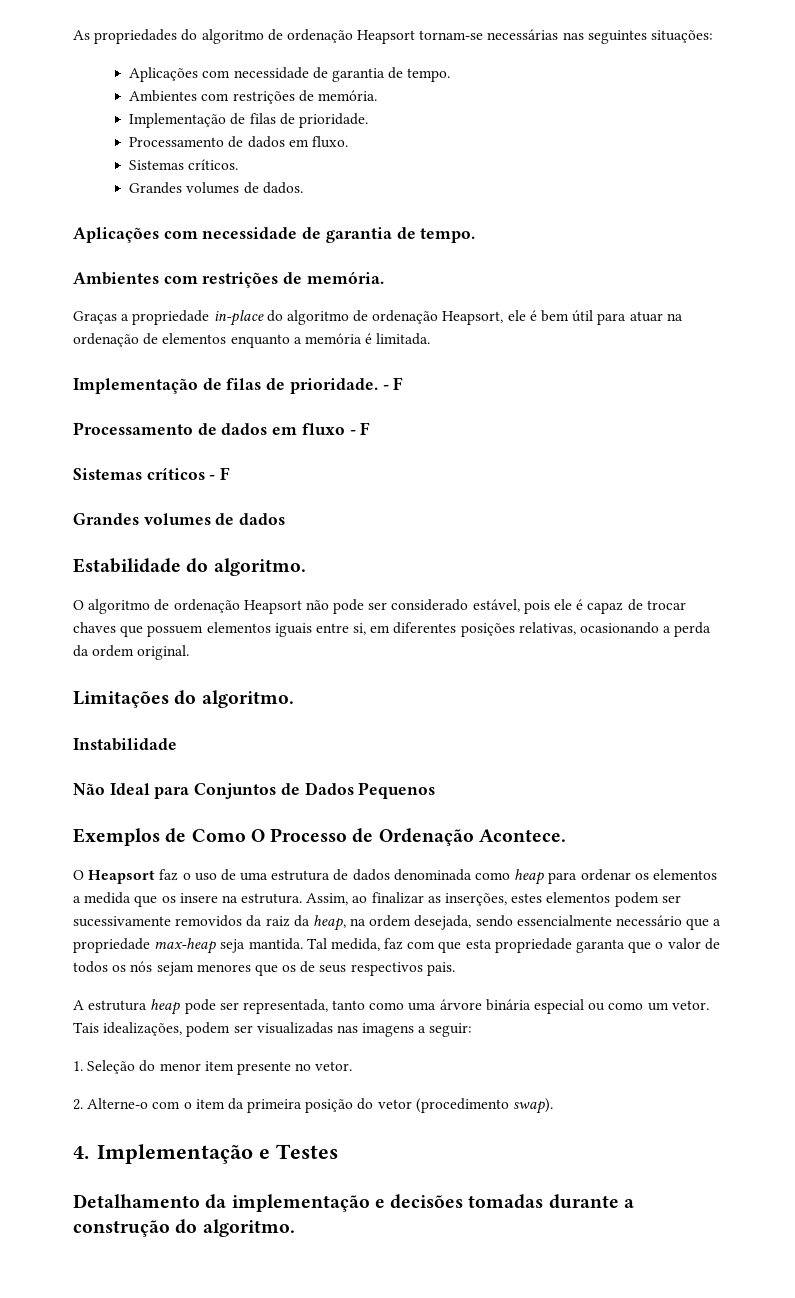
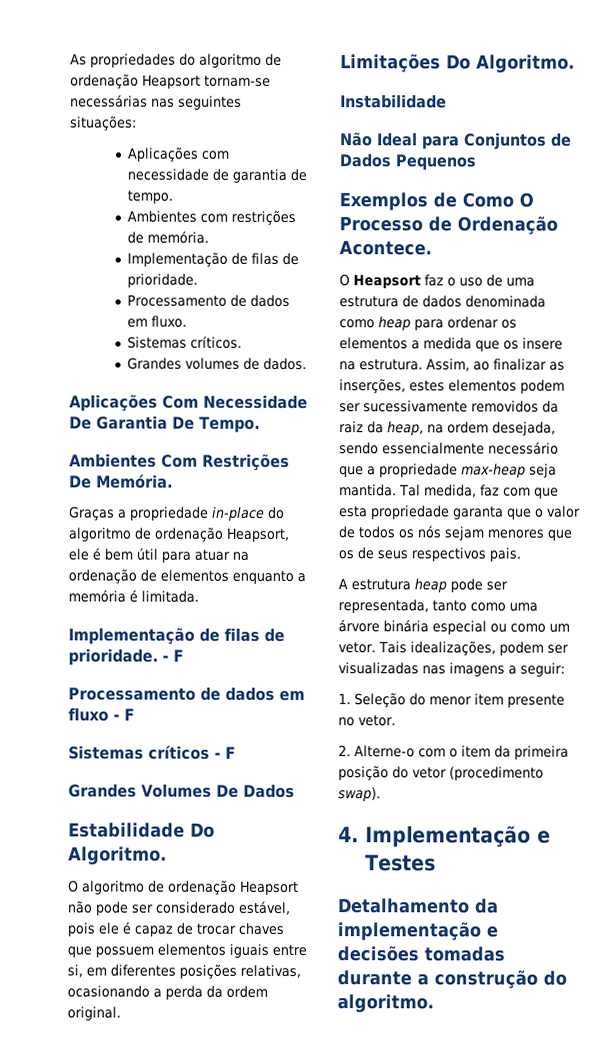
[163,227,476,243] [73,271,384,288] com necessidade de garantia de tempo. // Ambientes com restrições de memória. -> [162,394,308,409] [69,415,260,433] [69,453,290,471] [69,474,173,489] Com Necessidade De Garantia De Tempo. // Ambientes Com Restrições De Memória.
[143,513,286,525] volumes de dados -> [141,783,295,798] Volumes De Dados
[186,558,306,576] do algoritmo. -> [190,822,215,838] [68,846,167,865] Do Algoritmo.
[174,690,294,708] do algoritmo. -> [446,54,575,73] Do Algoritmo.

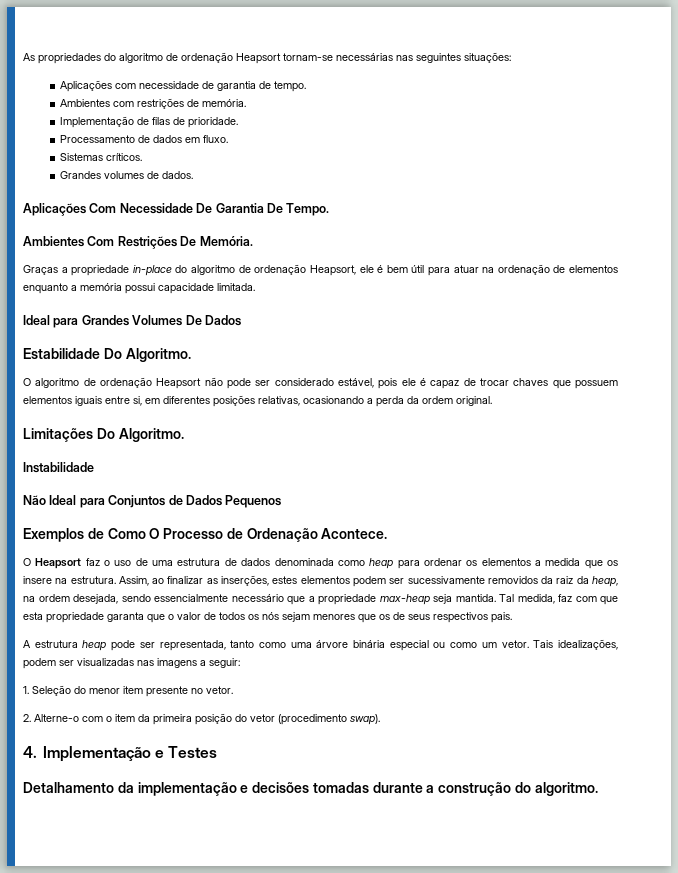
[129,589,138,603] é -> [125,283,214,294] possui capacidade
[68,627,285,645] [68,648,184,666] [68,686,305,701] [68,707,135,722] [68,745,236,760] Implementação de filas de prioridade. - F // Processamento de dados em fluxo - F // Sistemas críticos - F // -> [23,315,79,328] Ideal para

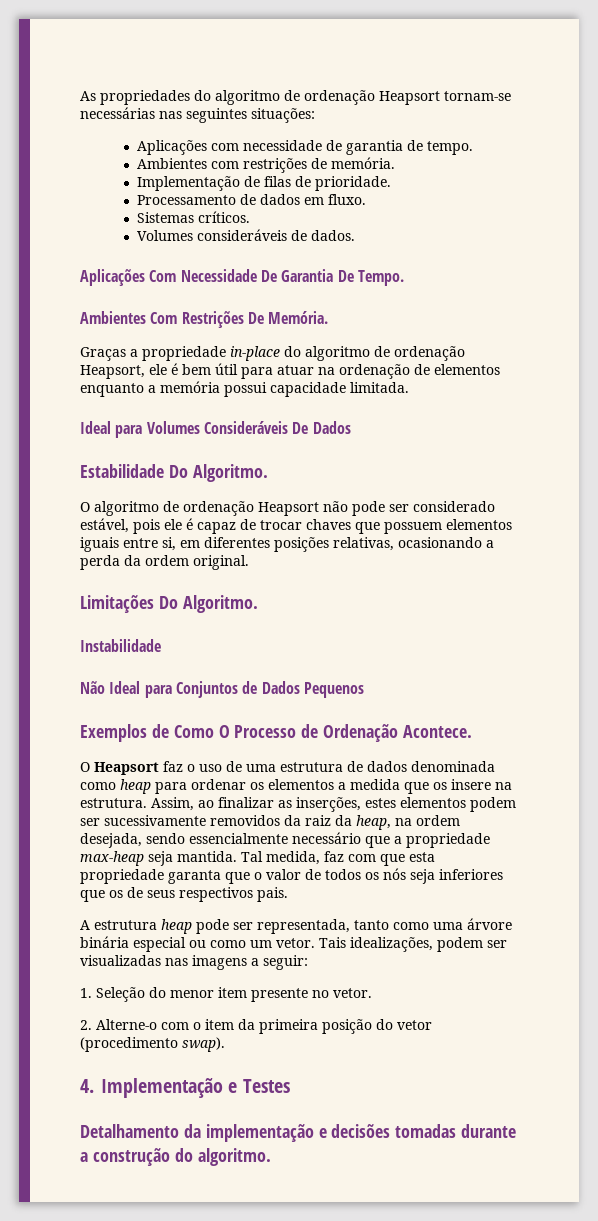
[59,171,144,179] Grandes volumes -> [136,229,287,241] Volumes consideráveis
[81,315,183,326] Grandes Volumes -> [146,421,288,434] Volumes Consideráveis
[282,612,355,622] sejam menores -> [410,869,503,884] seja inferiores

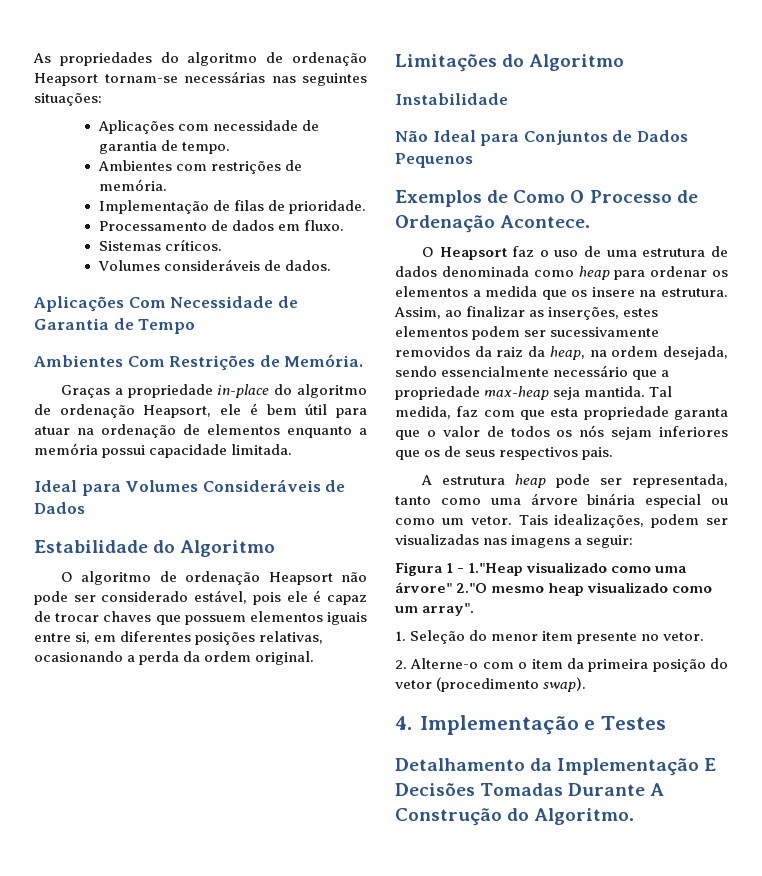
[260,269,404,286] De Garantia De Tempo. -> [277,296,298,308] [34,318,196,334] de Garantia de Tempo
[247,312,264,324] De -> [259,355,280,367] de
[292,422,309,434] De -> [325,480,346,492] de
[168,464,268,482] Do Algoritmo. -> [153,540,276,557] do Algoritmo
[158,595,258,613] Do Algoritmo. -> [502,54,625,71] do Algoritmo
[410,869,435,884] seja -> [611,427,653,440] sejam
(308, 962) none -> [395,562,687,576] [395,582,713,596] [395,603,475,616] // Figura 1 - 1."Heap visualizado como uma árvore" 2."O mesmo heap visualizado como um array".
[205,1124,517,1142] [80,1148,271,1166] implementação e decisões tomadas durante a construção do algoritmo. -> [557,758,717,776] [395,783,665,796] [395,808,635,826] Implementação E Decisões Tomadas Durante A Construção do Algoritmo.

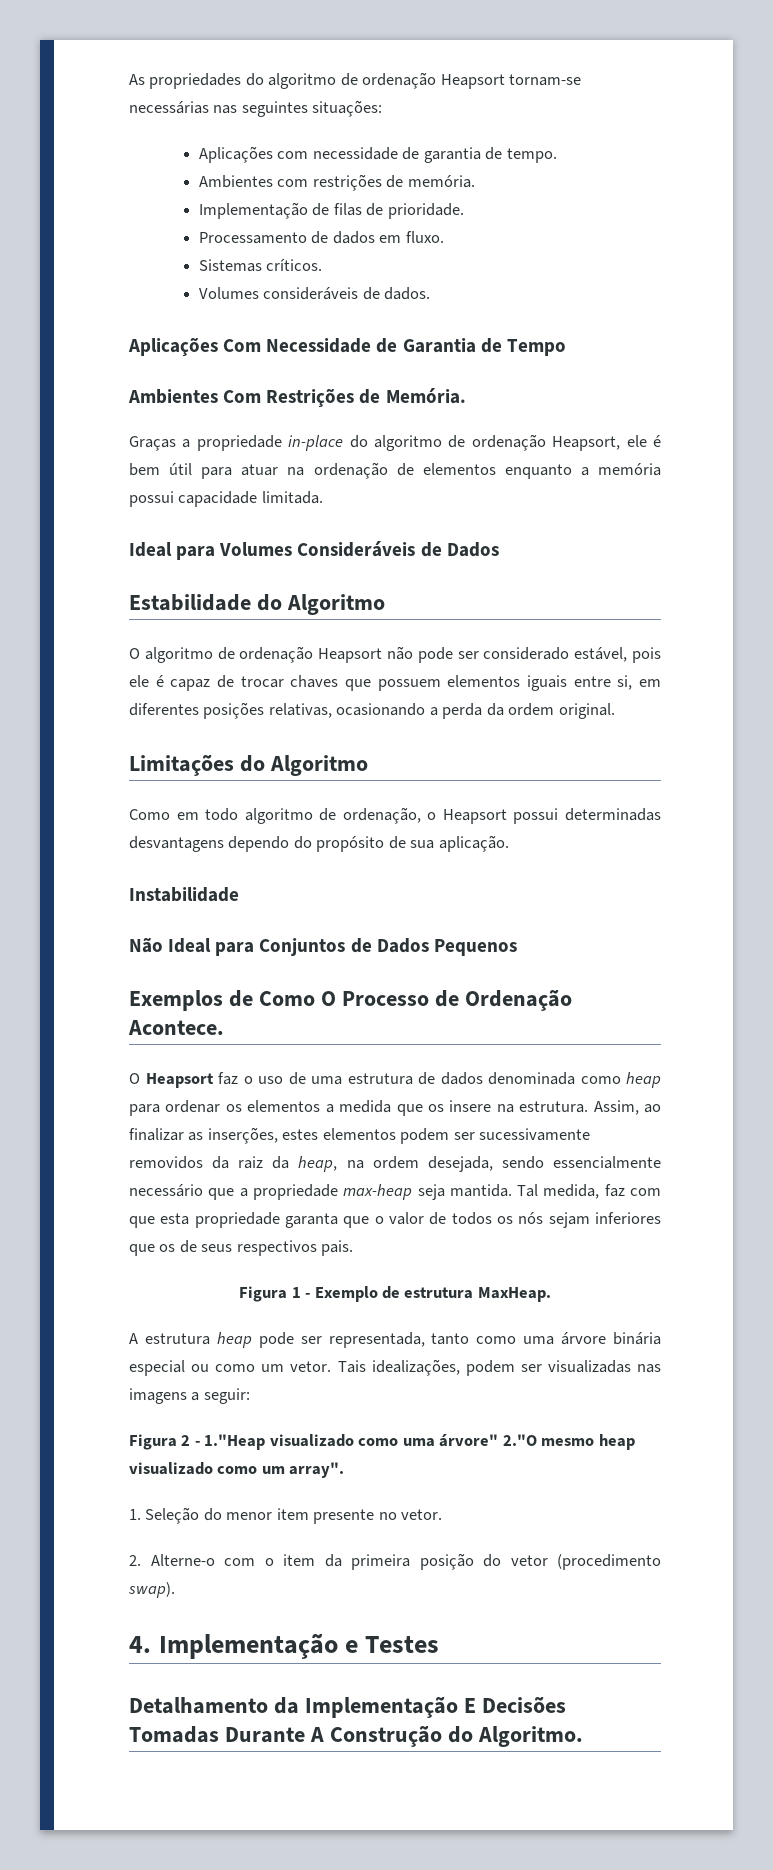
(625, 62) none -> [129,807,661,824] [129,835,509,852] // Como em todo algoritmo de ordenação, o Heapsort possui determinadas desvantagens dependo do propósito de sua aplicação.
(614, 453) none -> [239,1286,551,1302] // Figura 1 - Exemplo de estrutura MaxHeap.
[446,563,454,573] 1 -> [181,1435,191,1446] 2

